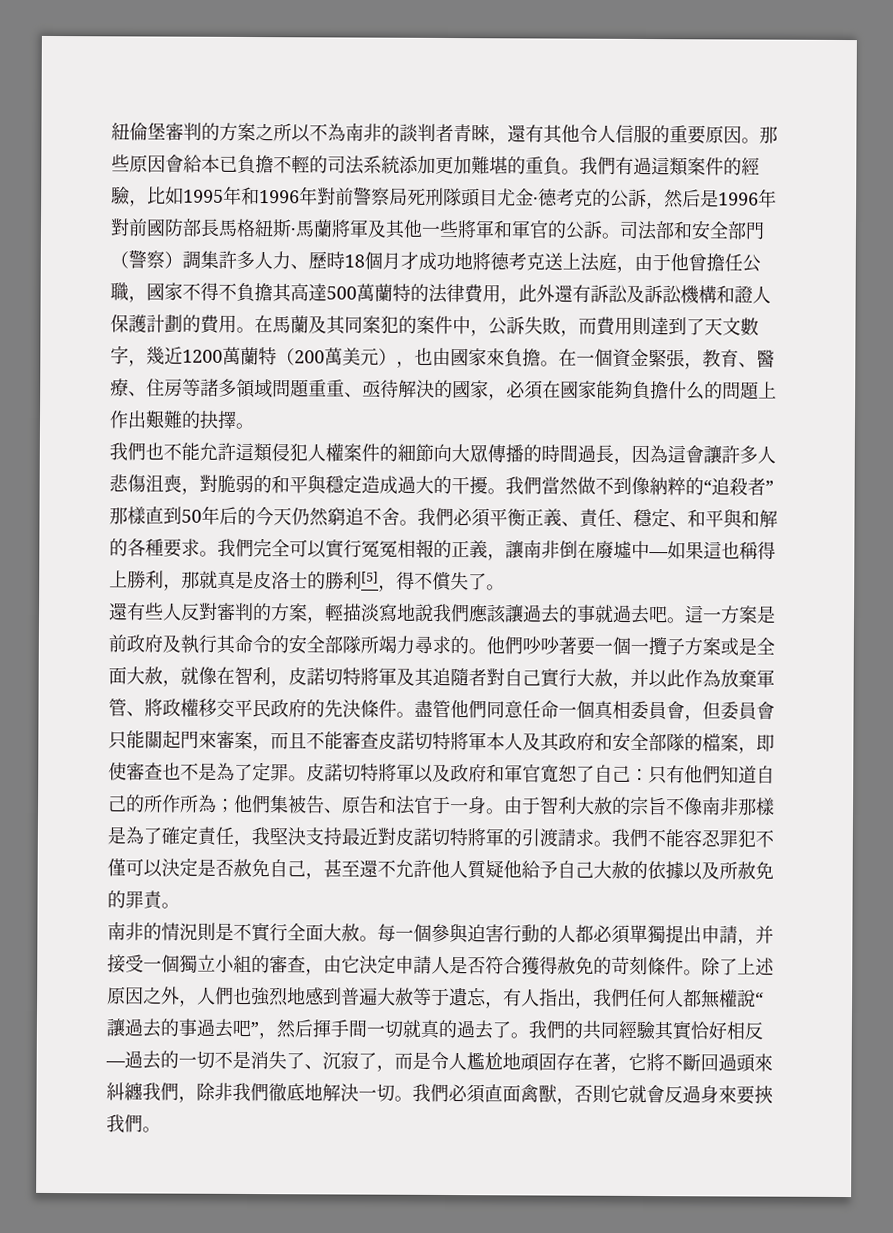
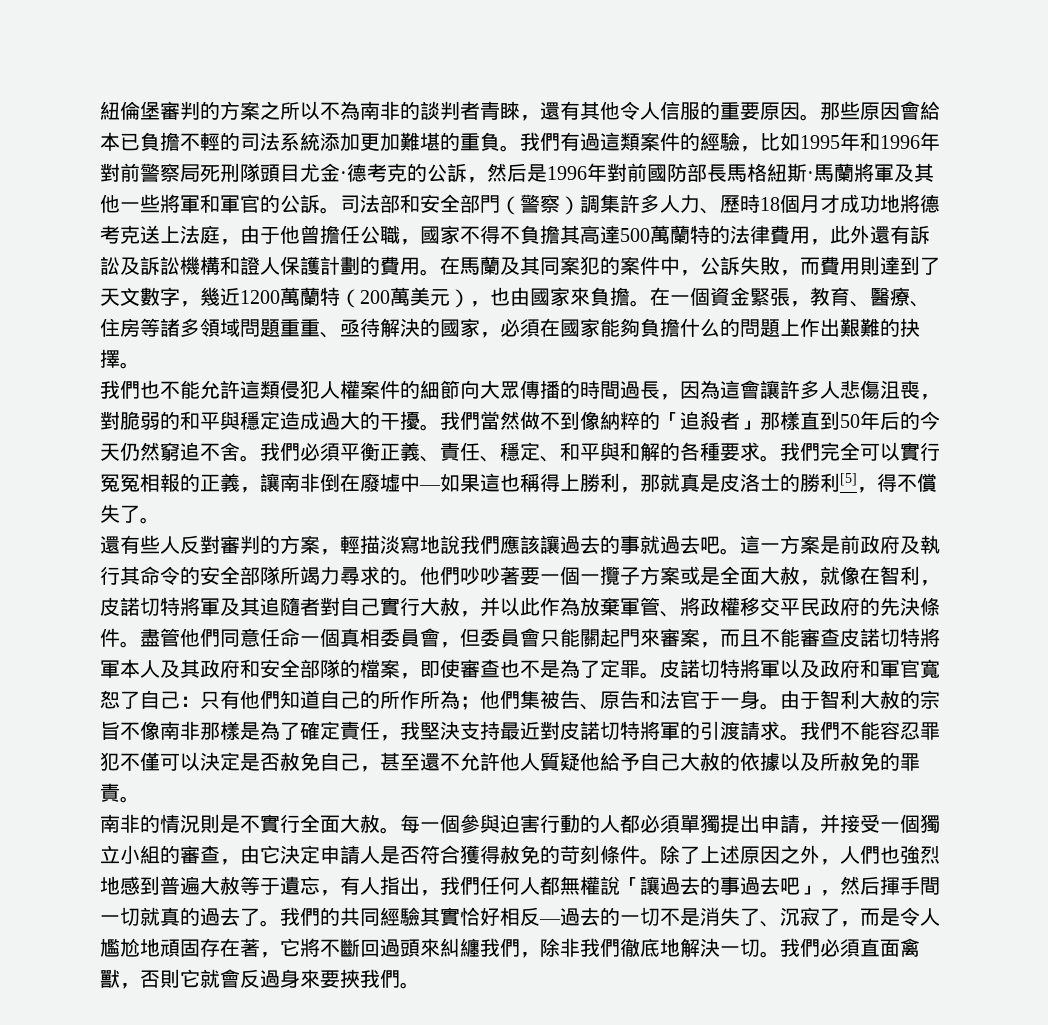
[703,477,774,496] “追殺者” -> [660,411,760,430] 「追殺者」
[755,991,764,1006] “ -> [620,877,640,893] 「
[250,1022,259,1036] ” -> [800,885,820,895] 」

